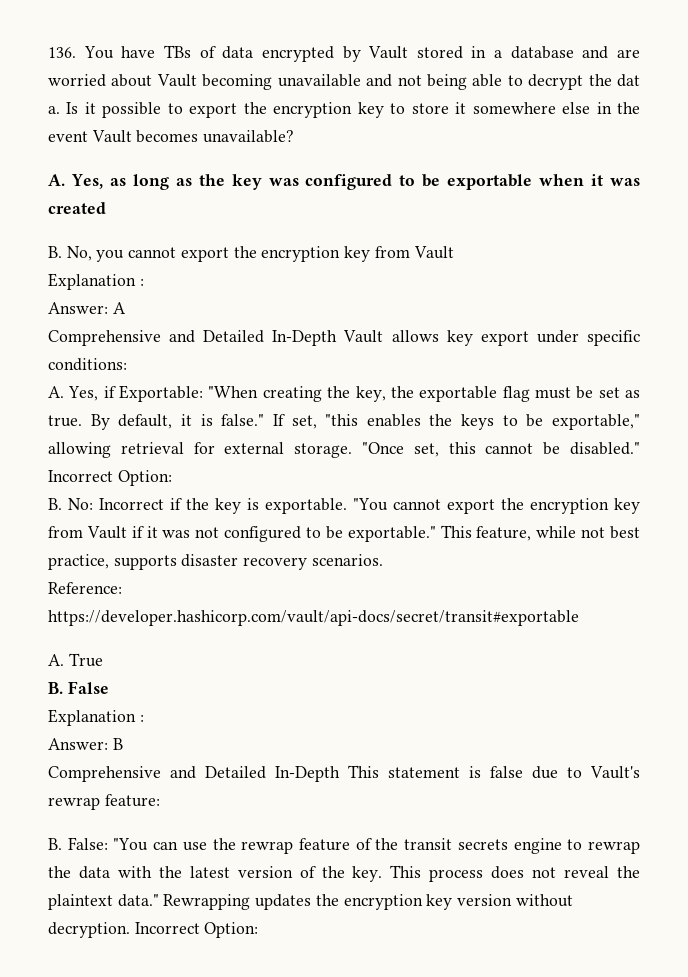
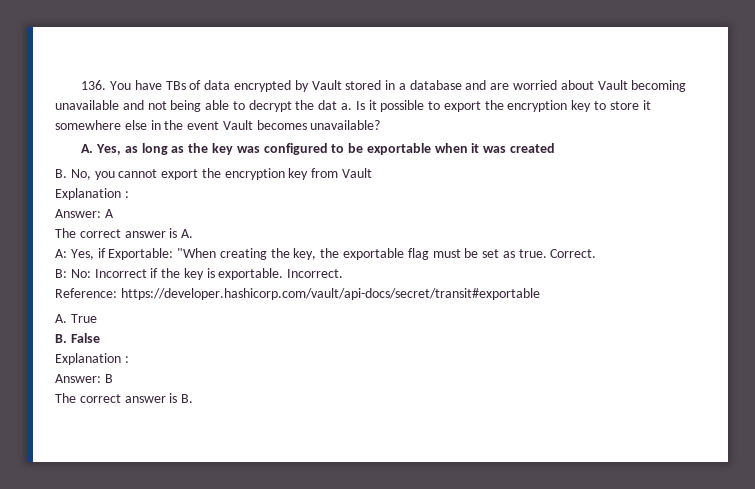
[48,330,640,346] [48,358,127,371] [48,386,64,398] Comprehensive and Detailed In-Depth Vault allows key export under specific conditions: // A. -> [55,228,194,238] [55,249,67,258] The correct answer is A. // A:
[90,414,641,430] [48,442,640,458] [48,470,172,486] [48,498,62,510] By default, it is false." If set, "this enables the keys to be exportable," allowing retrieval for external storage. "Once set, this cannot be disabled." Incorrect Option: // B. -> [550,249,597,258] [55,269,67,278] Correct. // B:
[353,498,640,514] [48,525,640,542] [48,554,383,570] "You cannot export the encryption key from Vault if it was not configured to be exportable." This feature, while not best practice, supports disaster recovery scenarios. -> [287,269,344,278] Incorrect.
[48,765,640,782] [48,794,160,810] [48,837,640,854] [48,865,641,882] [48,894,573,910] [48,922,259,938] Comprehensive and Detailed In-Depth This statement is false due to Vault's rewrap feature: // B. False: "You can use the rewrap feature of the transit secrets engine to rewrap the data with the latest version of the key. This process does not reveal the plaintext data." Rewrapping updates the encryption key version without decryption. Incorrect Option: -> [55,393,194,403] The correct answer is B.

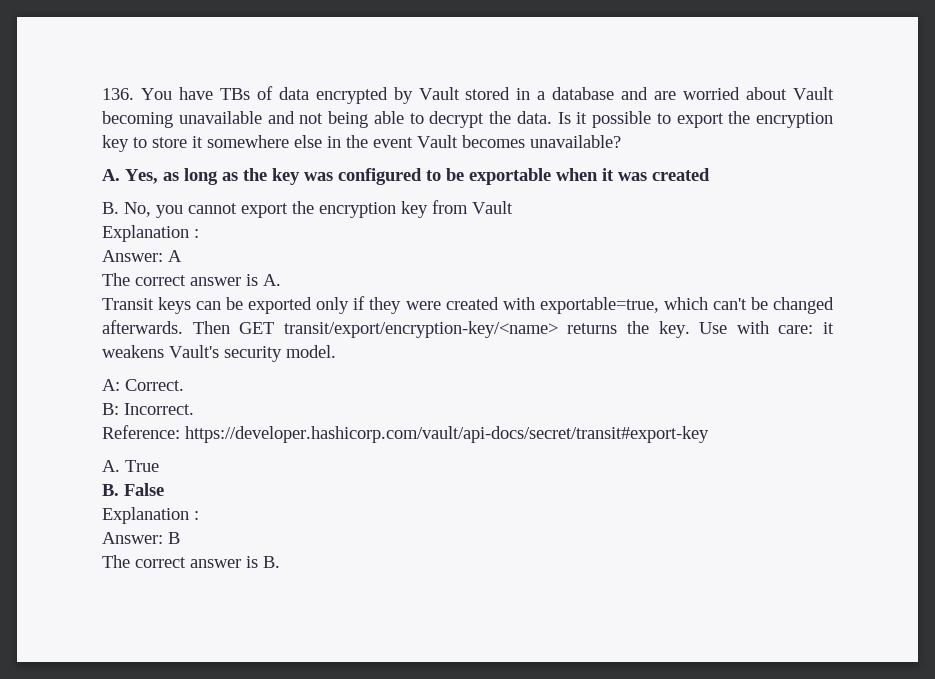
[318,100,353,110] dat a. -> [516,111,552,124] data.
[55,248,597,260] [55,268,284,280] A: Yes, if Exportable: "When creating the key, the exportable flag must be set as true. Correct. // B: No: Incorrect if the key is exportable. -> [102,296,835,314] [102,320,835,338] [102,345,336,362] [102,379,184,391] [102,403,119,415] Transit keys can be exported only if they were created with exportable=true, which can't be changed afterwards. Then GET transit/export/encryption-key/<name> returns the key. Use with care: it weakens Vault's security model. // A: Correct. // B:
[120,288,540,300] https://developer.hashicorp.com/vault/api-docs/secret/transit#exportable -> [185,426,709,443] https://developer.hashicorp.com/vault/api-docs/secret/transit#export-key

